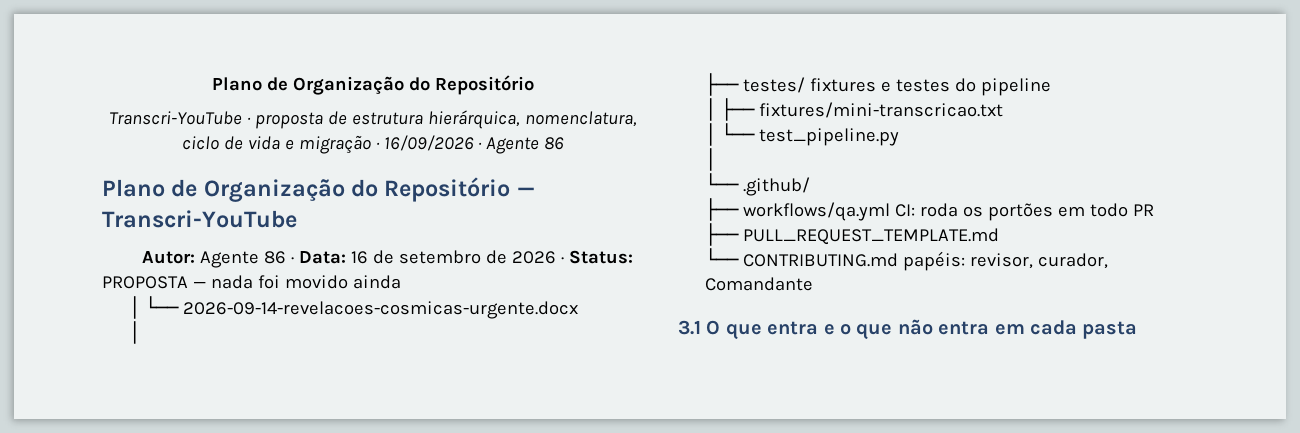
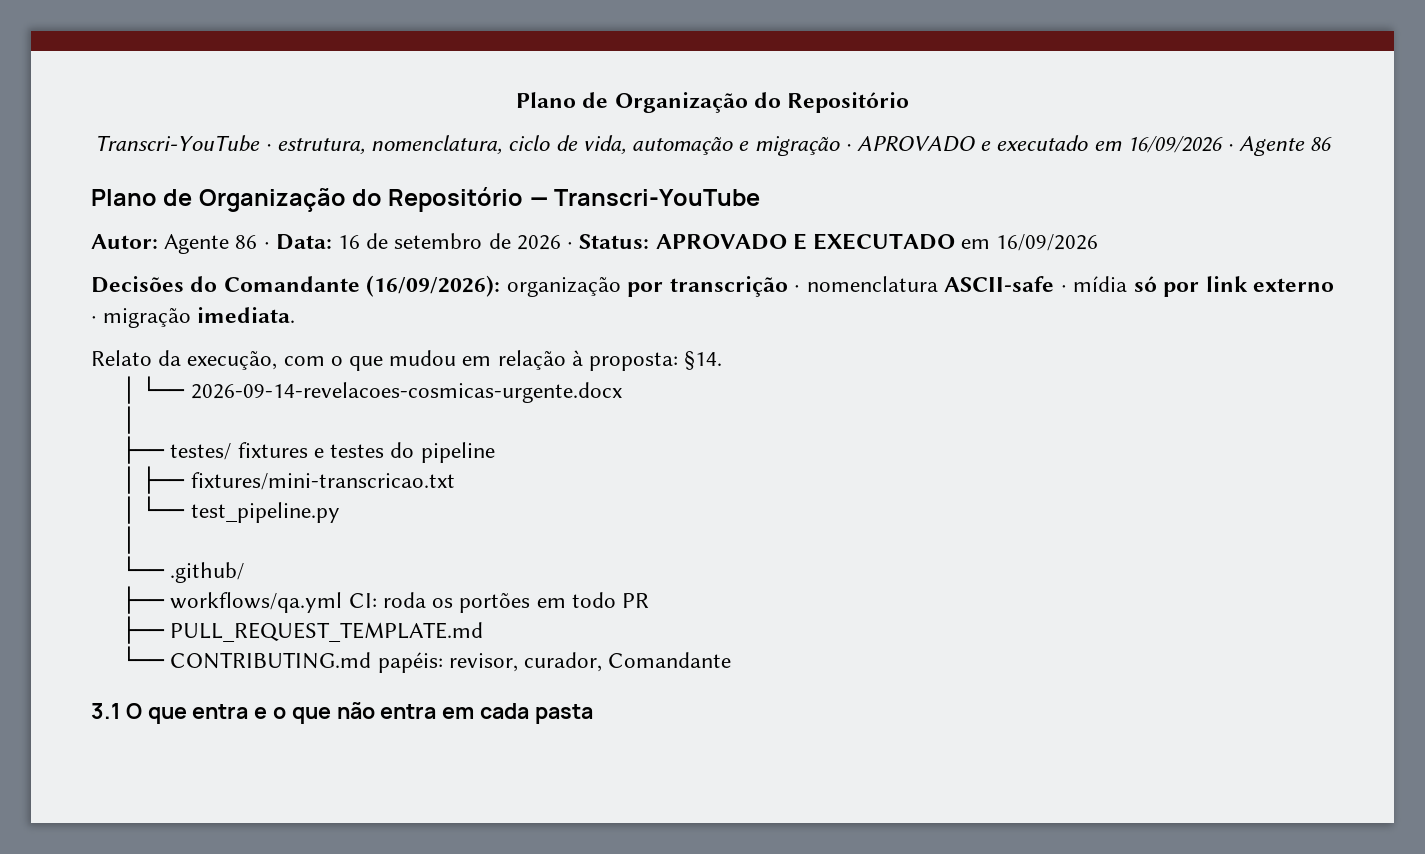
[255,110,520,129] proposta de estrutura hierárquica, -> [277,138,366,154] estrutura,
[247,136,280,150] vida -> [582,135,734,155] vida, automação
(380, 145) none -> [856,135,1122,152] APROVADO e executado em
[102,275,401,289] PROPOSTA — nada foi movido ainda -> [655,233,1099,251] [91,275,1335,297] [91,307,296,328] [91,350,723,371] APROVADO E EXECUTADO em 16/09/2026 // Decisões do Comandante (16/09/2026): organização por transcrição · nomenclatura ASCII-safe · mídia só por link externo · migração imediata. // Relato da execução, com o que mudou em relação à proposta: §14.

